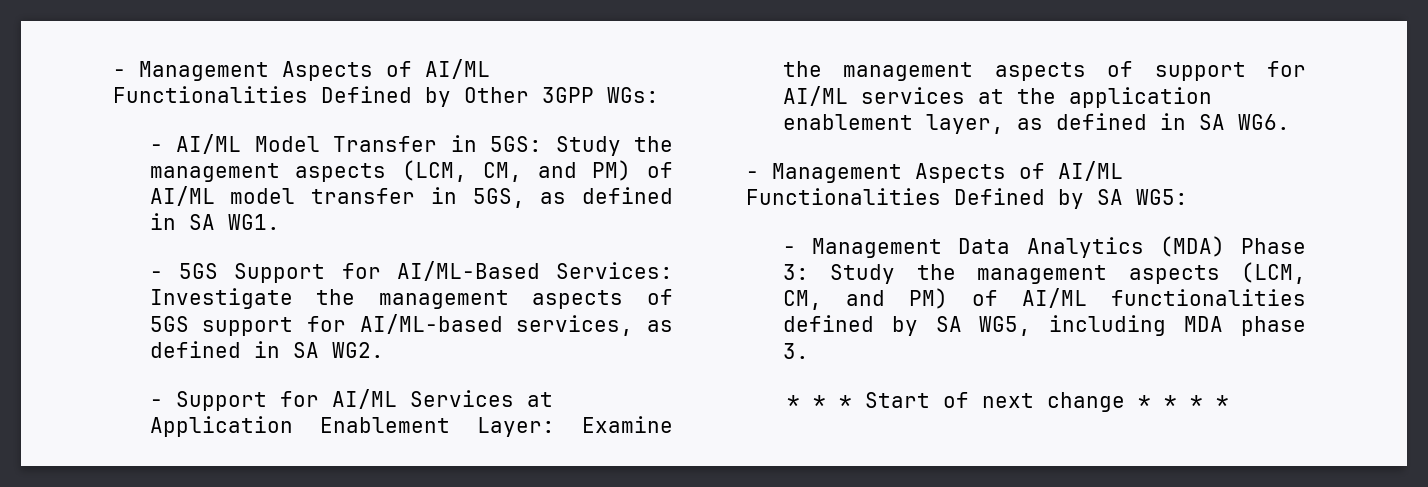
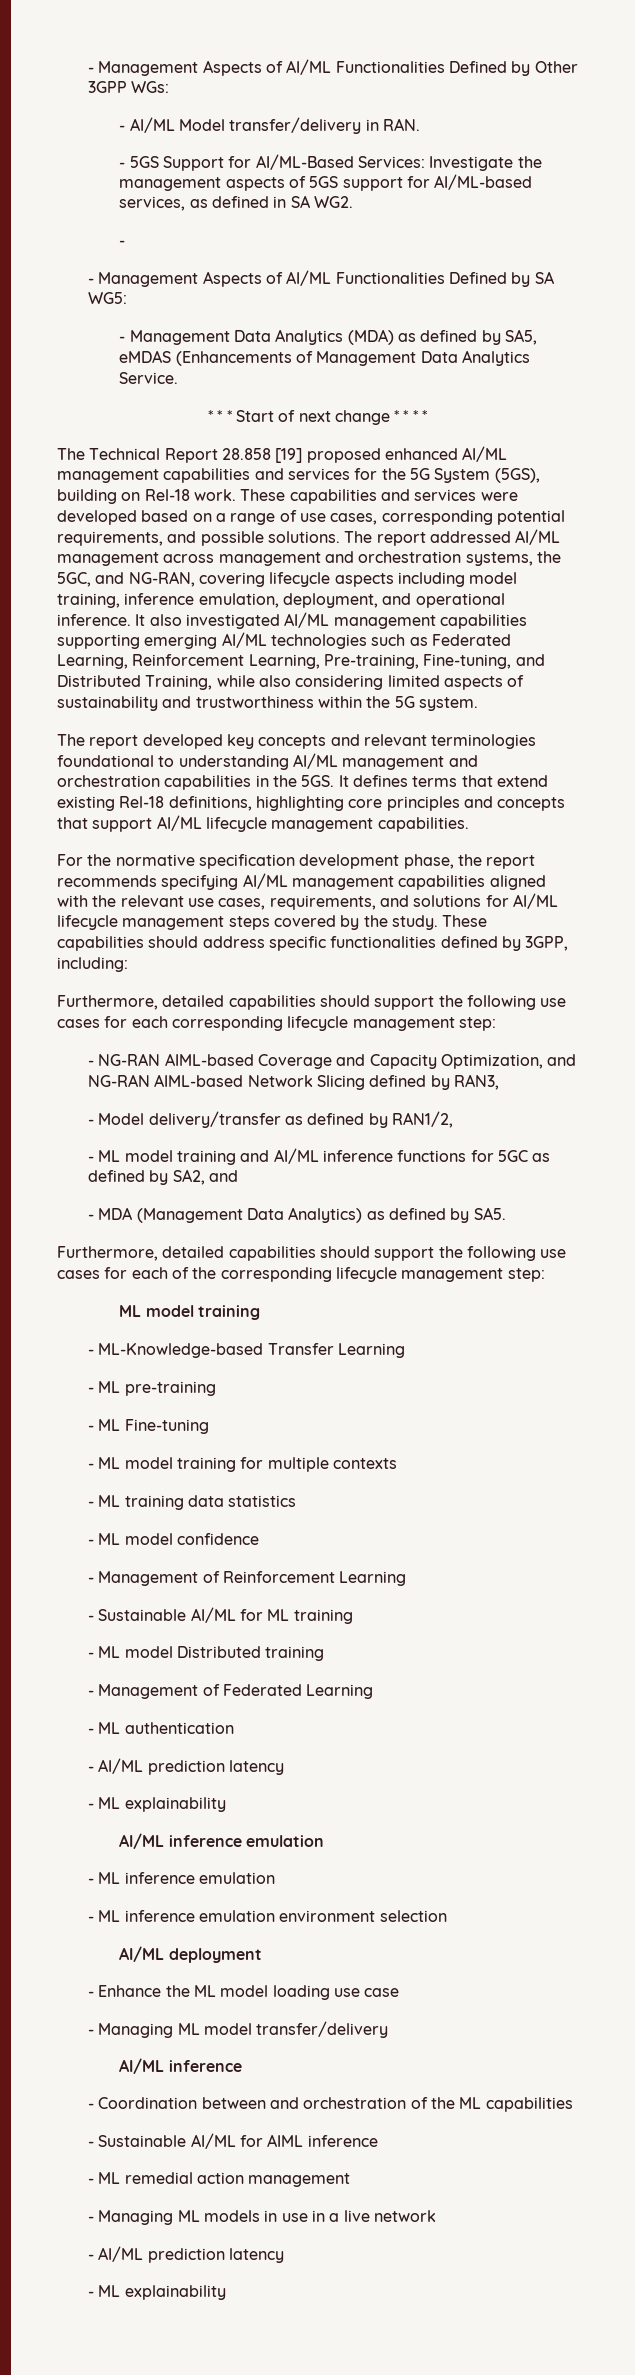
[333,135,673,156] [149,160,674,182] [149,186,674,208] [149,213,280,230] Transfer in 5GS: Study the management aspects (LCM, CM, and PM) of AI/ML model transfer in 5GS, as defined in SA WG1. -> [229,117,420,134] transfer/delivery in RAN.
[175,389,553,411] [149,416,673,437] [782,61,1306,81] [782,86,1212,108] [782,113,1290,134] Support for AI/ML Services at Application Enablement Layer: Examine the management aspects of support for AI/ML services at the application enablement layer, as defined in SA WG6. -> (126, 243) none
[1241,238,1306,254] [782,262,1306,284] [782,288,1306,310] [782,315,1306,336] [782,343,809,359] Phase 3: Study the management aspects (LCM, CM, and PM) of AI/ML functionalities defined by SA WG5, including MDA phase 3. -> [397,329,537,345] [119,350,530,366] [119,372,179,384] as defined by SA5, eMDAS (Enhancements of Management Data Analytics Service.
(1229, 401) none -> [57,446,508,463] [57,468,540,483] [57,489,518,504] [57,510,565,525] [57,529,561,546] [57,551,561,566] [57,571,518,587] [57,593,505,608] [57,612,527,629] [57,632,511,649] [57,654,545,669] [57,675,525,690] [57,696,478,711] [57,734,537,749] [57,753,478,770] [57,775,548,790] [57,796,566,811] [57,815,469,832] [57,854,536,869] [57,873,546,890] [57,893,558,910] [57,915,488,930] [57,936,569,951] [57,957,128,972] [57,995,567,1010] [57,1016,496,1031] [88,1053,577,1069] [88,1074,500,1090] [88,1111,454,1128] [88,1148,551,1165] [88,1169,239,1185] [88,1207,506,1223] [57,1246,567,1261] [57,1267,545,1282] [119,1305,260,1320] [88,1343,406,1358] [88,1381,216,1396] [88,1419,209,1434] [88,1457,398,1472] [88,1495,297,1510] [88,1533,260,1545] [88,1571,407,1586] [88,1607,353,1624] [88,1646,325,1661] [88,1684,374,1699] [88,1722,234,1734] [88,1758,285,1775] [88,1797,226,1812] [119,1833,324,1849] [88,1872,276,1884] [88,1910,447,1922] [119,1946,262,1963] [88,1985,400,2000] [88,2021,389,2038] [119,2058,242,2074] [88,2097,573,2112] [88,2133,378,2149] [88,2172,351,2187] [88,2210,437,2225] [88,2246,285,2263] [88,2285,226,2300] // The Technical Report 28.858 [19] proposed enhanced AI/ML management capabilities and services for the 5G System (5GS), building on Rel-18 work. These capabilities and services were developed based on a range of use cases, corresponding potential requirements, and possible solutions. The report addressed AI/ML management across management and orchestration systems, the 5GC, and NG-RAN, covering lifecycle aspects including model training, inference emulation, deployment, and operational inference. It also investigated AI/ML management capabilities supporting emerging AI/ML technologies such as Federated Learning, Reinforcement Learning, Pre-training, Fine-tuning, and Distributed Training, while also considering limited aspects of sustainability and trustworthiness within the 5G system. // The report developed key concepts and relevant terminologies foundational to understanding AI/ML management and orchestration capabilities in the 5GS. It defines terms that extend existing Rel-18 definitions, highlighting core principles and concepts that support AI/ML lifecycle management capabilities. // For the normative specification development phase, the report recommends specifying AI/ML management capabilities aligned with the relevant use cases, requirements, and solutions for AI/ML lifecycle management steps covered by the study. These capabilities should address specific functionalities defined by 3GPP, including: // Furthermore, detailed capabilities should support the following use cases for each corresponding lifecycle management step: // - NG-RAN AIML-based Coverage and Capacity Optimization, and NG-RAN AIML-based Network Slicing defined by RAN3, // - Model delivery/transfer as defined by RAN1/2, // - ML model training and AI/ML inference functions for 5GC as defined by SA2, and // - MDA (Management Data Analytics) as defined by SA5. // Furthermore, detailed capabilities should support the following use cases for each of the corresponding lifecycle management step: // ML model training // - ML-Knowledge-based Transfer Learning // - ML pre-training // - ML Fine-tuning // - ML model training for multiple contexts // - ML training data statistics // - ML model confidence // - Management of Reinforcement Learning // - Sustainable AI/ML for ML training // - ML model Distributed training // - Management of Federated Learning // - ML authentication // - AI/ML prediction latency // - ML explainability // AI/ML inference emulation // - ML inference emulation // - ML inference emulation environment selection // AI/ML deployment // - Enhance the ML model loading use case // - Managing ML model transfer/delivery // AI/ML inference // - Coordination between and orchestration of the ML capabilities // - Sustainable AI/ML for AIML inference // - ML remedial action management // - Managing ML models in use in a live network // - AI/ML prediction latency // - ML explainability

